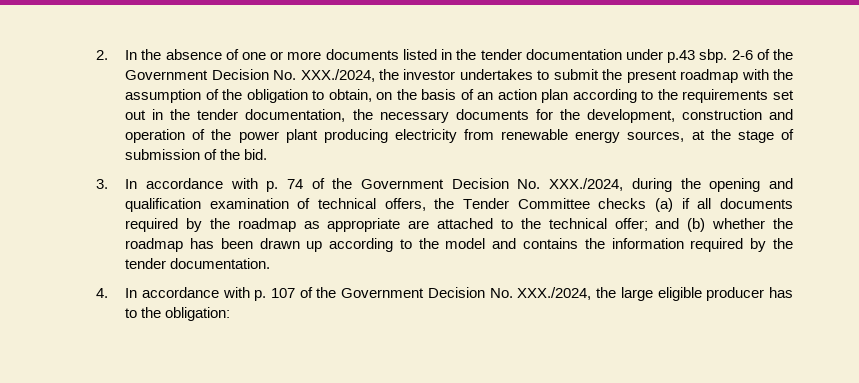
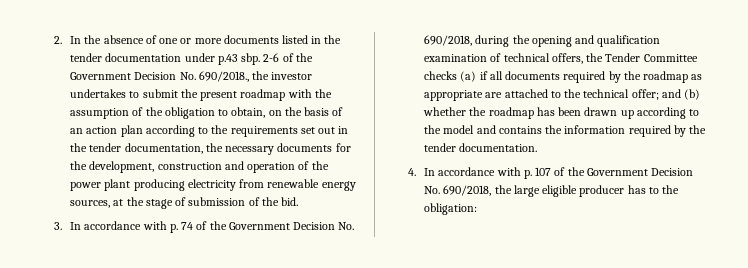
[300,69,375,82] XXX./2024, -> [198,71,249,82] 690/2018.,
[549,178,624,191] XXX./2024, -> [424,35,473,46] 690/2018,
[517,287,592,300] XXX./2024, -> [443,185,492,196] 690/2018,

